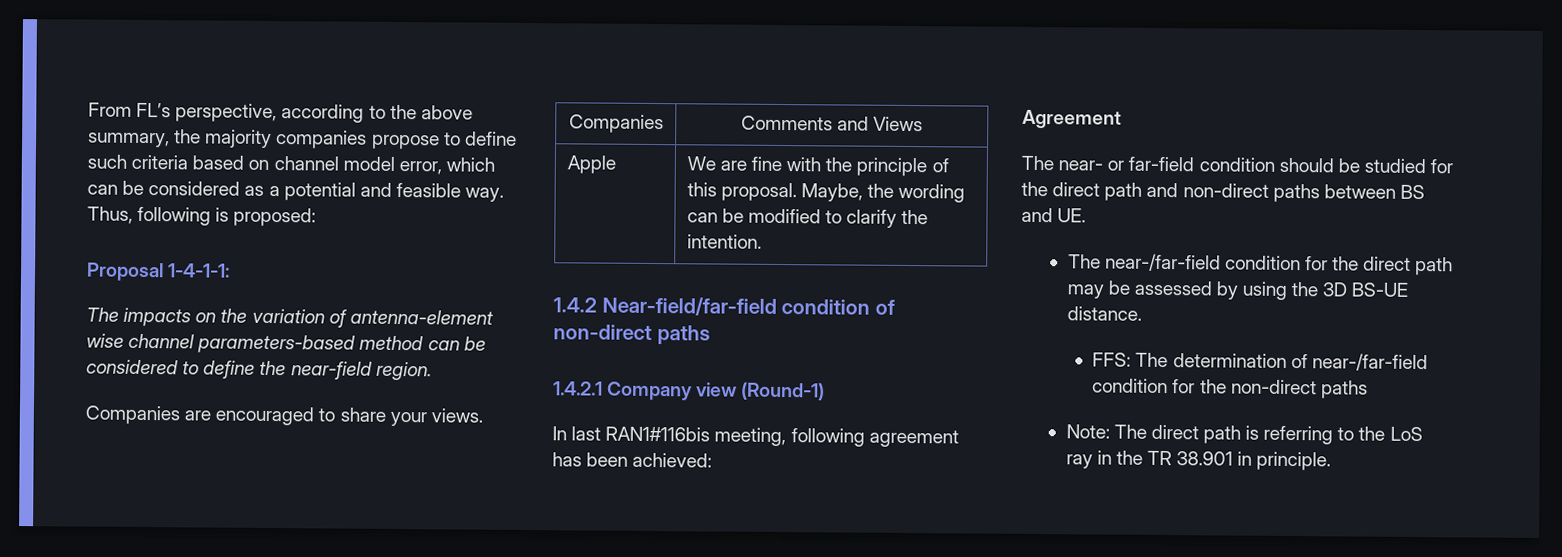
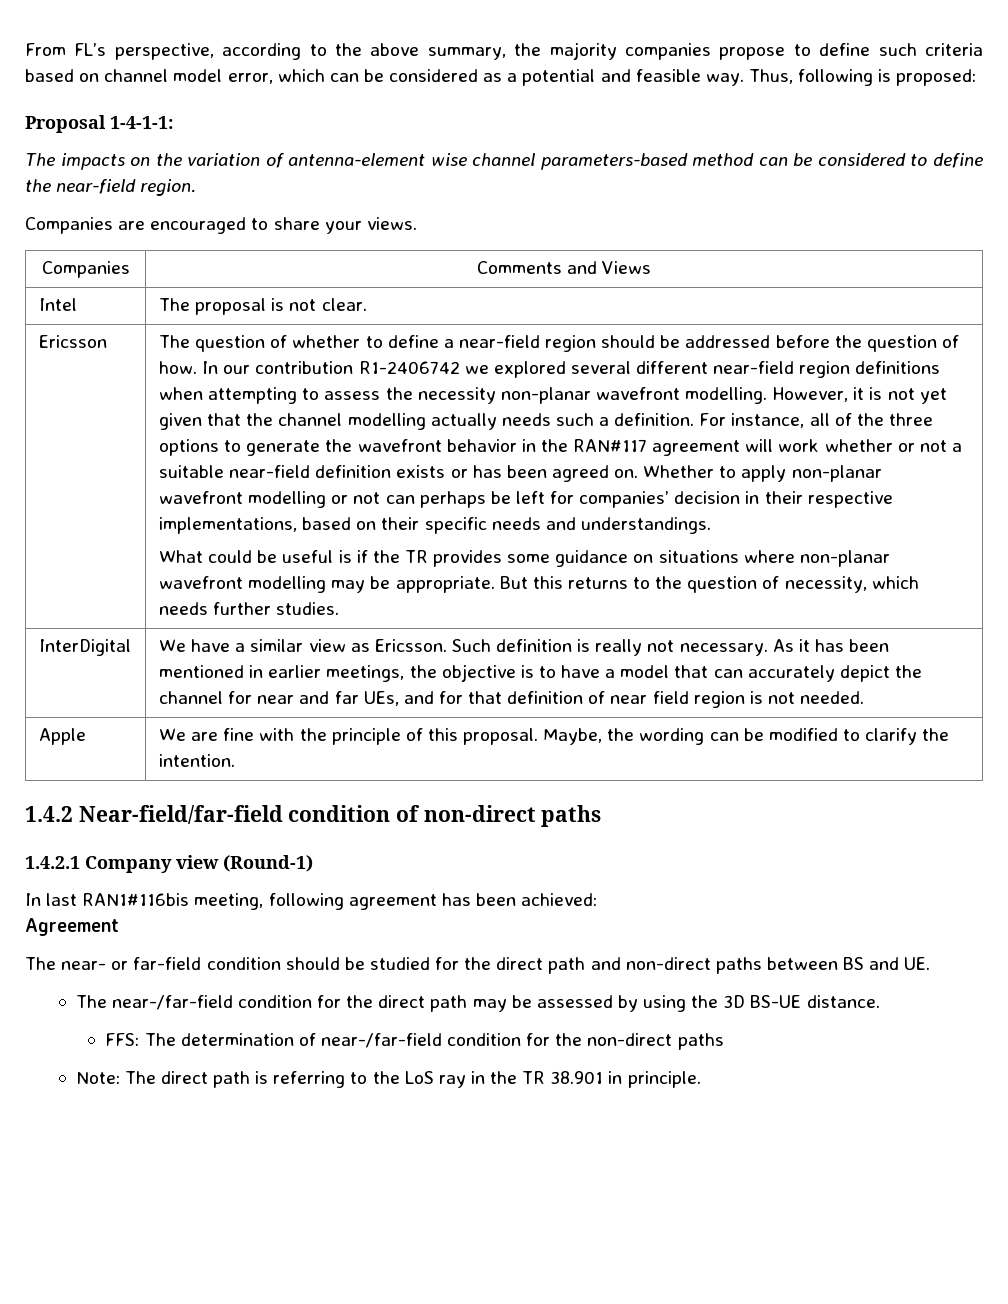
(924, 124) none -> [38,298,77,311] [158,298,367,315] [38,335,107,348] [158,335,959,352] [158,361,941,378] [158,387,947,404] [158,413,933,430] [158,439,962,456] [158,465,882,482] [158,491,893,508] [158,517,711,534] [158,550,890,567] [158,576,919,593] [158,602,340,615] [38,639,131,656] [158,639,890,656] [158,664,922,682] [158,691,865,708] // Intel | The proposal is not clear. // Ericsson | The question of whether to define a near-field region should be addressed before the question of how. In our contribution R1-2406742 we explored several different near-field region definitions when attempting to assess the necessity non-planar wavefront modelling. However, it is not yet given that the channel modelling actually needs such a definition. For instance, all of the three options to generate the wavefront behavior in the RAN#117 agreement will work whether or not a suitable near-field definition exists or has been agreed on. Whether to apply non-planar wavefront modelling or not can perhaps be left for companies’ decision in their respective implementations, based on their specific needs and understandings. // What could be useful is if the TR provides some guidance on situations where non-planar wavefront modelling may be appropriate. But this returns to the question of necessity, which needs further studies. // InterDigital | We have a similar view as Ericsson. Such definition is really not necessary. As it has been mentioned in earlier meetings, the objective is to have a model that can accurately depict the channel for near and far UEs, and for that definition of near field region is not needed.

